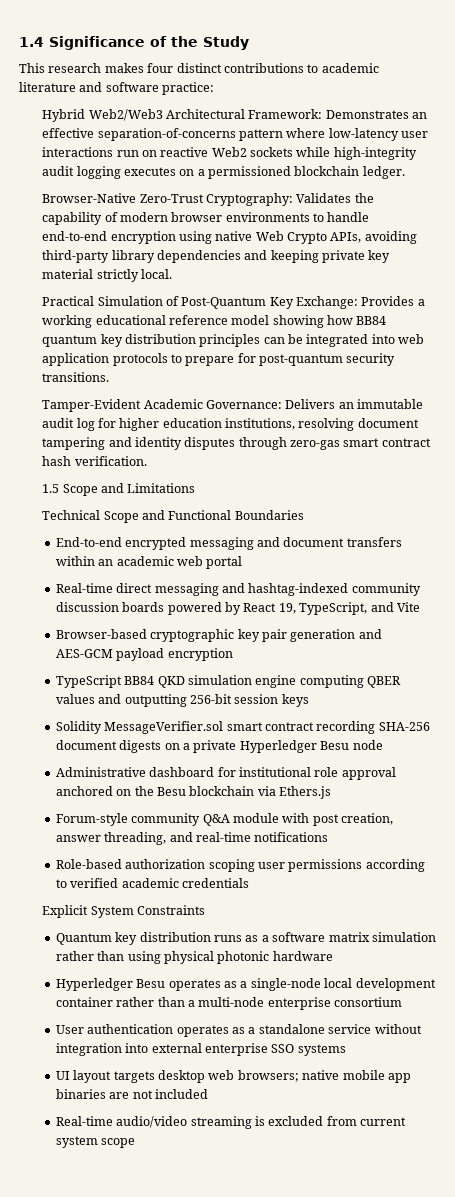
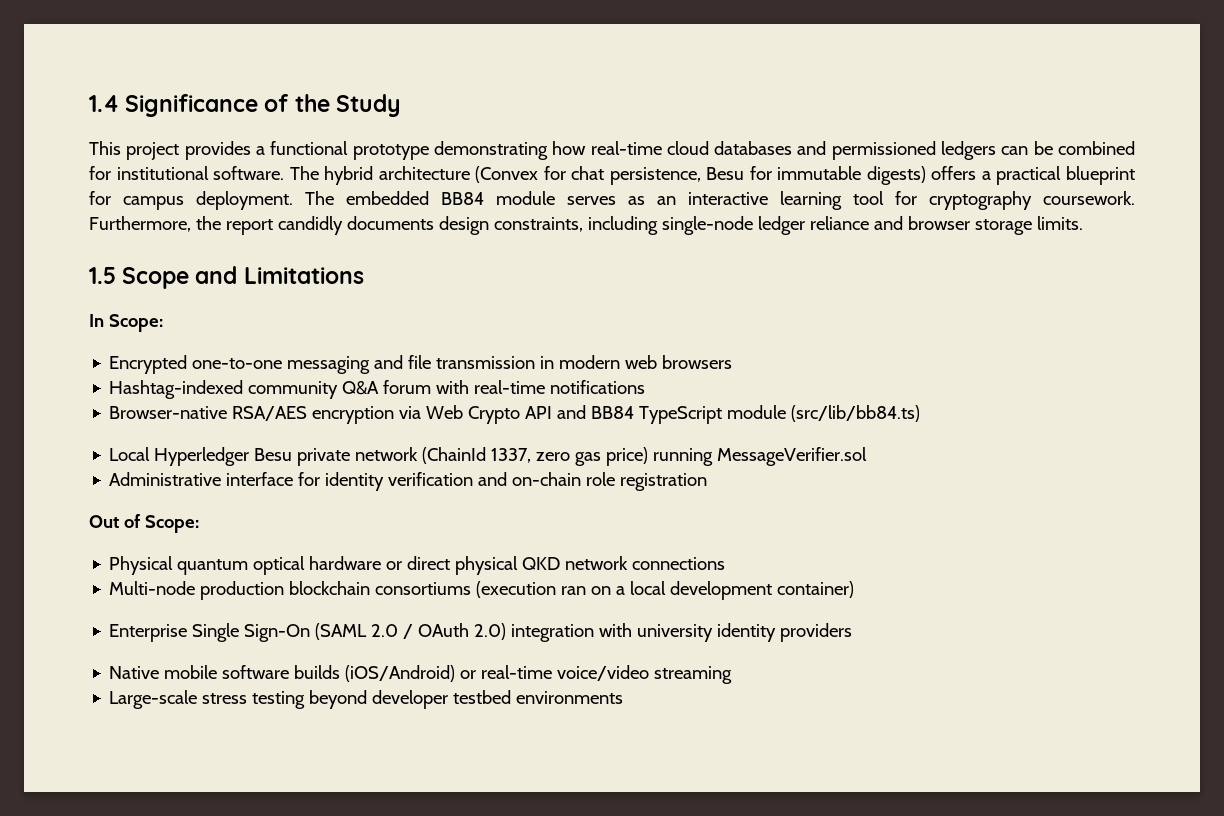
[48,63,379,73] [19,82,215,95] [42,109,428,122] [42,128,429,141] [42,147,417,160] [42,166,405,179] [42,193,374,206] [42,212,370,225] [42,231,417,244] [42,250,391,263] [42,269,172,282] [42,296,425,309] [42,315,387,328] [42,334,425,347] [42,353,396,366] [42,372,110,382] [42,399,424,412] [42,418,419,431] [42,437,431,450] [42,456,147,466] [42,483,196,496] [42,510,304,523] [55,537,402,550] [55,556,243,569] [55,583,421,596] [55,602,420,615] [55,629,382,642] [55,648,233,661] [55,675,402,688] [55,694,309,707] [55,721,430,734] [55,740,383,753] [55,767,396,780] [55,786,332,799] [55,813,394,826] [55,832,329,845] [55,859,425,872] [55,878,250,888] [42,905,205,918] [55,932,436,945] [55,951,333,964] [55,978,436,991] [55,997,403,1010] [55,1024,422,1037] [55,1043,346,1056] [55,1070,411,1083] [55,1089,209,1099] [55,1116,407,1129] [55,1136,136,1148] research makes four distinct contributions to academic literature and software practice: // Hybrid Web2/Web3 Architectural Framework: Demonstrates an effective separation-of-concerns pattern where low-latency user interactions run on reactive Web2 sockets while high-integrity audit logging executes on a permissioned blockchain ledger. // Browser-Native Zero-Trust Cryptography: Validates the capability of modern browser environments to handle end-to-end encryption using native Web Crypto APIs, avoiding third-party library dependencies and keeping private key material strictly local. // Practical Simulation of Post-Quantum Key Exchange: Provides a working educational reference model showing how BB84 quantum key distribution principles can be integrated into web application protocols to prepare for post-quantum security transitions. // Tamper-Evident Academic Governance: Delivers an immutable audit log for higher education institutions, resolving document tampering and identity disputes through zero-gas smart contract hash verification. // 1.5 Scope and Limitations // Technical Scope and Functional Boundaries // End-to-end encrypted messaging and document transfers within an academic web portal // Real-time direct messaging and hashtag-indexed community discussion boards powered by React 19, TypeScript, and Vite // Browser-based cryptographic key pair generation and AES-GCM payload encryption // TypeScript BB84 QKD simulation engine computing QBER values and outputting 256-bit session keys // Solidity MessageVerifier.sol smart contract recording SHA-256 document digests on a private Hyperledger Besu node // Administrative dashboard for institutional role approval anchored on the Besu blockchain via Ethers.js // Forum-style community Q&A module with post creation, answer threading, and real-time notifications // Role-based authorization scoping user permissions according to verified academic credentials // Explicit System Constraints // Quantum key distribution runs as a software matrix simulation rather than using physical photonic hardware // Hyperledger Besu operates as a single-node local development container rather than a multi-node enterprise consortium // User authentication operates as a standalone service without integration into external enterprise SSO systems // UI layout targets desktop web browsers; native mobile app binaries are not included // Real-time audio/video streaming is excluded from current system scope -> [126,141,1135,160] [89,166,1135,185] [89,191,1135,210] [89,216,1083,235] [89,266,364,289] [89,314,163,332] [109,355,733,374] [109,380,646,399] [109,405,921,424] [109,447,868,466] [109,472,708,491] [89,514,199,533] [109,556,726,575] [109,581,855,600] [109,623,853,642] [109,665,733,684] [109,690,624,709] project provides a functional prototype demonstrating how real-time cloud databases and permissioned ledgers can be combined for institutional software. The hybrid architecture (Convex for chat persistence, Besu for immutable digests) offers a practical blueprint for campus deployment. The embedded BB84 module serves as an interactive learning tool for cryptography coursework. Furthermore, the report candidly documents design constraints, including single-node ledger reliance and browser storage limits. // 1.5 Scope and Limitations // In Scope: // Encrypted one-to-one messaging and file transmission in modern web browsers // Hashtag-indexed community Q&A forum with real-time notifications // Browser-native RSA/AES encryption via Web Crypto API and BB84 TypeScript module (src/lib/bb84.ts) // Local Hyperledger Besu private network (ChainId 1337, zero gas price) running MessageVerifier.sol // Administrative interface for identity verification and on-chain role registration // Out of Scope: // Physical quantum optical hardware or direct physical QKD network connections // Multi-node production blockchain consortiums (execution ran on a local development container) // Enterprise Single Sign-On (SAML 2.0 / OAuth 2.0) integration with university identity providers // Native mobile software builds (iOS/Android) or real-time voice/video streaming // Large-scale stress testing beyond developer testbed environments

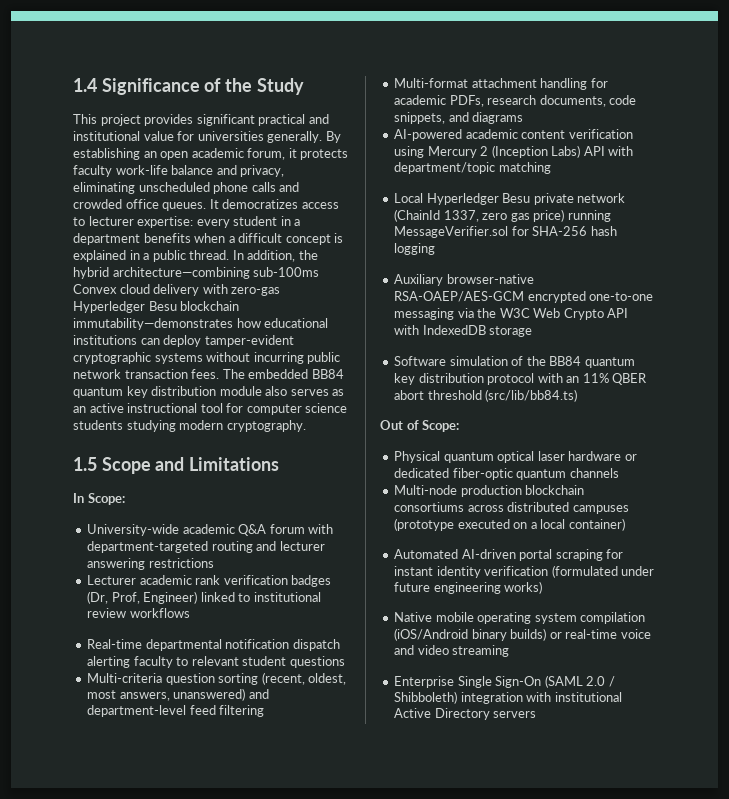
[255,141,1135,160] [89,166,1135,185] [89,191,1135,210] [89,216,1083,235] a functional prototype demonstrating how real-time cloud databases and permissioned ledgers can be combined for institutional software. The hybrid architecture (Convex for chat persistence, Besu for immutable digests) offers a practical blueprint for campus deployment. The embedded BB84 module serves as an interactive learning tool for cryptography coursework. Furthermore, the report candidly documents design constraints, including single-node ledger reliance and browser storage limits. -> [196,114,329,126] [73,131,341,143] [73,148,349,160] [73,165,285,177] [73,182,300,194] [73,199,339,211] [73,216,301,228] [73,233,344,245] [73,250,318,262] [73,267,320,279] [73,284,281,296] [73,301,240,313] [73,318,329,330] [73,335,294,347] [73,352,341,364] [73,369,344,379] [73,386,345,398] [73,403,348,415] [73,420,306,432] significant practical and institutional value for universities generally. By establishing an open academic forum, it protects faculty work-life balance and privacy, eliminating unscheduled phone calls and crowded office queues. It democratizes access to lecturer expertise: every student in a department benefits when a difficult concept is explained in a public thread. In addition, the hybrid architecture—combining sub-100ms Convex cloud delivery with zero-gas Hyperledger Besu blockchain immutability—demonstrates how educational institutions can deploy tamper-evident cryptographic systems without incurring public network transaction fees. The embedded BB84 quantum key distribution module also serves as an active instructional tool for computer science students studying modern cryptography.
[109,355,733,374] [109,380,646,399] [109,405,921,424] Encrypted one-to-one messaging and file transmission in modern web browsers // Hashtag-indexed community Q&A forum with real-time notifications // Browser-native RSA/AES encryption via Web Crypto API and BB84 TypeScript module (src/lib/bb84.ts) -> [87,524,334,536] [87,541,325,553] [87,558,214,570] [87,575,332,587] [87,591,321,604] [87,608,190,618] [87,639,340,651] [87,656,345,668] [87,672,347,685] [87,688,269,701] [87,705,265,717] [394,78,608,90] [394,95,637,107] [394,112,524,124] [394,129,633,141] [394,145,634,158] [394,162,551,174] University-wide academic Q&A forum with department-targeted routing and lecturer answering restrictions // Lecturer academic rank verification badges (Dr, Prof, Engineer) linked to institutional review workflows // Real-time departmental notification dispatch alerting faculty to relevant student questions // Multi-criteria question sorting (recent, oldest, most answers, unanswered) and department-level feed filtering // Multi-format attachment handling for academic PDFs, research documents, code snippets, and diagrams // AI-powered academic content verification using Mercury 2 (Inception Labs) API with department/topic matching
[109,472,708,491] // Administrative interface for identity verification and on-chain role registration -> [511,226,617,236] [394,243,436,255] [394,274,534,286] [394,291,654,303] [394,308,629,320] [394,325,533,337] [394,356,635,368] [394,373,648,385] [394,389,578,402] for SHA-256 hash logging // Auxiliary browser-native RSA-OAEP/AES-GCM encrypted one-to-one messaging via the W3C Web Crypto API with IndexedDB storage // Software simulation of the BB84 quantum key distribution protocol with an 11% QBER abort threshold (src/lib/bb84.ts)
(306, 565) none -> [537,451,565,461] laser
[407,556,726,575] direct physical QKD network connections -> [394,468,619,480] dedicated fiber-optic quantum channels
[476,581,587,598] (execution ran -> [467,502,629,514] [394,518,510,531] across distributed campuses (prototype executed
[670,581,773,600] development -> (566, 524) none
(855, 589) none -> [394,549,624,561] [394,565,655,578] [394,581,543,594] [394,612,646,624] [394,628,651,641] [394,645,510,657] // Automated AI-driven portal scraping for instant identity verification (formulated under future engineering works) // Native mobile operating system compilation (iOS/Android binary builds) or real-time voice and video streaming
[418,623,853,642] [109,665,733,684] [109,690,624,709] OAuth 2.0) integration with university identity providers // Native mobile software builds (iOS/Android) or real-time voice/video streaming // Large-scale stress testing beyond developer testbed environments -> [394,691,622,704] [394,708,537,720] Shibboleth) integration with institutional Active Directory servers

